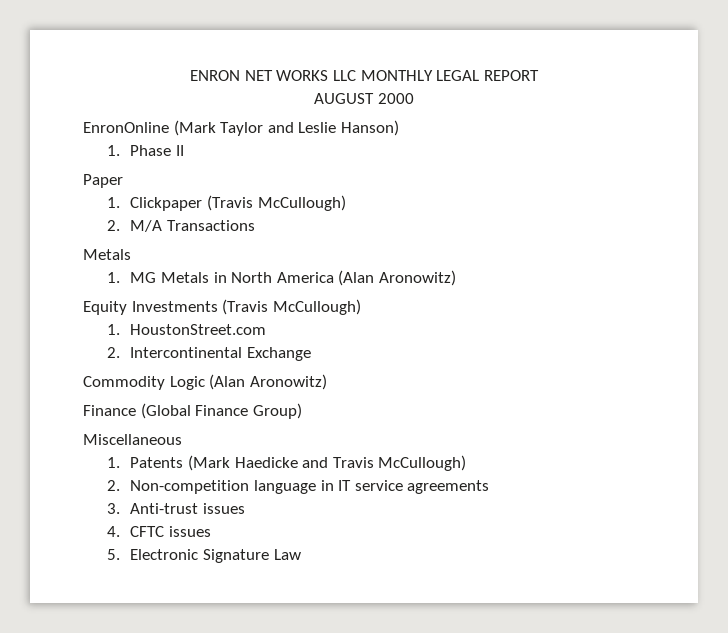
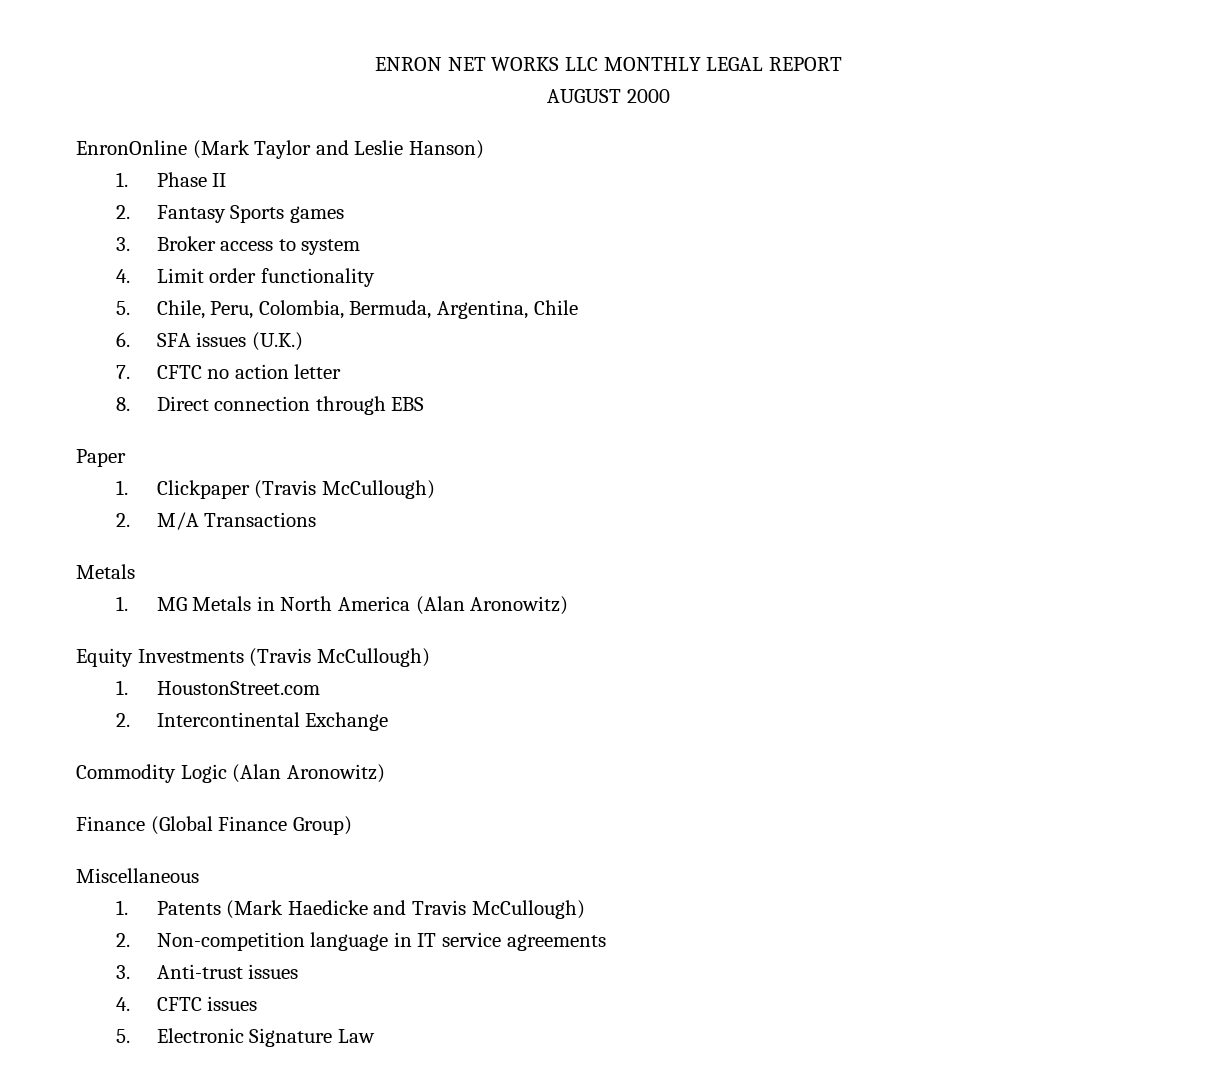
(184, 150) none -> [116,205,344,223] [116,236,361,255] [116,268,375,287] [116,300,578,319] [116,332,303,351] [116,364,342,379] [116,396,425,415] // 2. Fantasy Sports games // 3. Broker access to system // 4. Limit order functionality // 5. Chile, Peru, Colombia, Bermuda, Argentina, Chile // 6. SFA issues (U.K.) // 7. CFTC no action letter // 8. Direct connection through EBS

